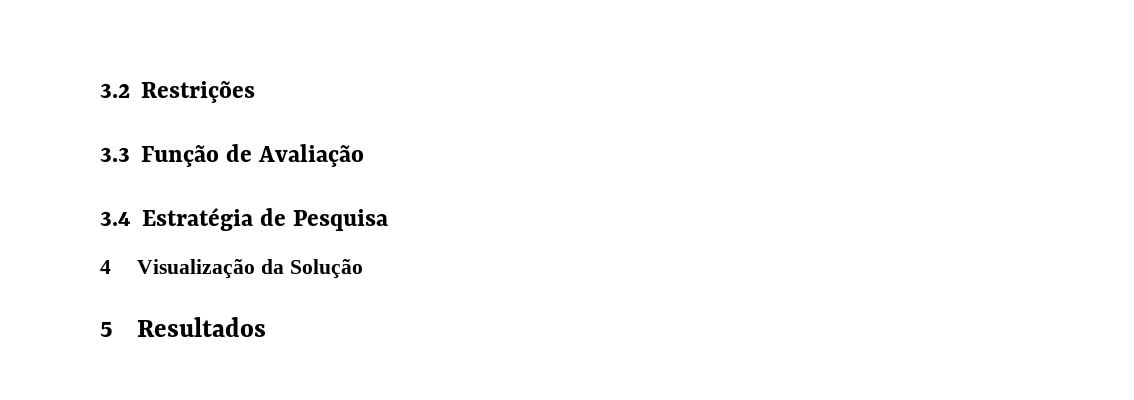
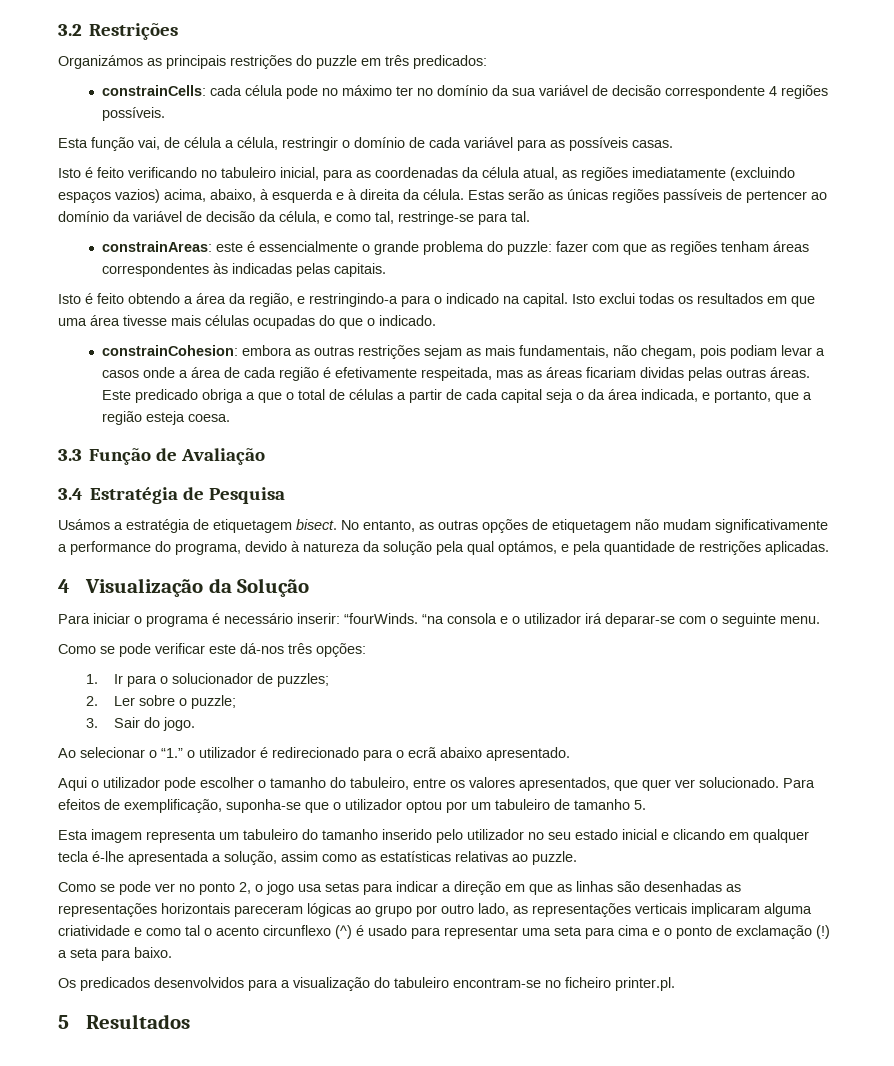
(255, 92) none -> [58,55,487,69] [102,85,829,99] [102,107,166,121] [58,137,673,151] [58,167,795,181] [58,189,827,203] [58,211,530,225] [102,241,810,255] [102,263,387,277] [58,293,815,307] [58,315,436,329] [102,345,826,359] [102,367,811,381] [102,389,813,403] [102,411,231,425] // Organizámos as principais restrições do puzzle em três predicados: // constrainCells: cada célula pode no máximo ter no domínio da sua variável de decisão correspondente 4 regiões possíveis. // Esta função vai, de célula a célula, restringir o domínio de cada variável para as possíveis casas. // Isto é feito verificando no tabuleiro inicial, para as coordenadas da célula atual, as regiões imediatamente (excluindo espaços vazios) acima, abaixo, à esquerda e à direita da célula. Estas serão as únicas regiões passíveis de pertencer ao domínio da variável de decisão da célula, e como tal, restringe-se para tal. // constrainAreas: este é essencialmente o grande problema do puzzle: fazer com que as regiões tenham áreas correspondentes às indicadas pelas capitais. // Isto é feito obtendo a área da região, e restringindo-a para o indicado na capital. Isto exclui todas os resultados em que uma área tivesse mais células ocupadas do que o indicado. // constrainCohesion: embora as outras restrições sejam as mais fundamentais, não chegam, pois podiam levar a casos onde a área de cada região é efetivamente respeitada, mas as áreas ficariam dividas pelas outras áreas. Este predicado obriga a que o total de células a partir de cada capital seja o da área indicada, e portanto, que a região esteja coesa.
[100,259,363,279] 4 Visualização da Solução -> [58,519,828,533] [58,541,829,555] [58,578,310,597] [58,613,820,627] [58,643,366,657] [86,673,330,687] [86,695,237,709] [86,717,196,731] [58,747,570,761] [58,777,815,791] [58,799,646,813] [58,829,809,843] [58,851,577,865] [58,881,741,895] [58,903,812,917] [58,925,830,939] [58,947,172,961] [58,977,675,991] Usámos a estratégia de etiquetagem bisect. No entanto, as outras opções de etiquetagem não mudam significativamente a performance do programa, devido à natureza da solução pela qual optámos, e pela quantidade de restrições aplicadas. // 4 Visualização da Solução // Para iniciar o programa é necessário inserir: “fourWinds. “na consola e o utilizador irá deparar-se com o seguinte menu. // Como se pode verificar este dá-nos três opções: // 1. Ir para o solucionador de puzzles; // 2. Ler sobre o puzzle; // 3. Sair do jogo. // Ao selecionar o “1.” o utilizador é redirecionado para o ecrã abaixo apresentado. // Aqui o utilizador pode escolher o tamanho do tabuleiro, entre os valores apresentados, que quer ver solucionado. Para efeitos de exemplificação, suponha-se que o utilizador optou por um tabuleiro de tamanho 5. // Esta imagem representa um tabuleiro do tamanho inserido pelo utilizador no seu estado inicial e clicando em qualquer tecla é-lhe apresentada a solução, assim como as estatísticas relativas ao puzzle. // Como se pode ver no ponto 2, o jogo usa setas para indicar a direção em que as linhas são desenhadas as representações horizontais pareceram lógicas ao grupo por outro lado, as representações verticais implicaram alguma criatividade e como tal o acento circunflexo (^) é usado para representar uma seta para cima e o ponto de exclamação (!) a seta para baixo. // Os predicados desenvolvidos para a visualização do tabuleiro encontram-se no ficheiro printer.pl.

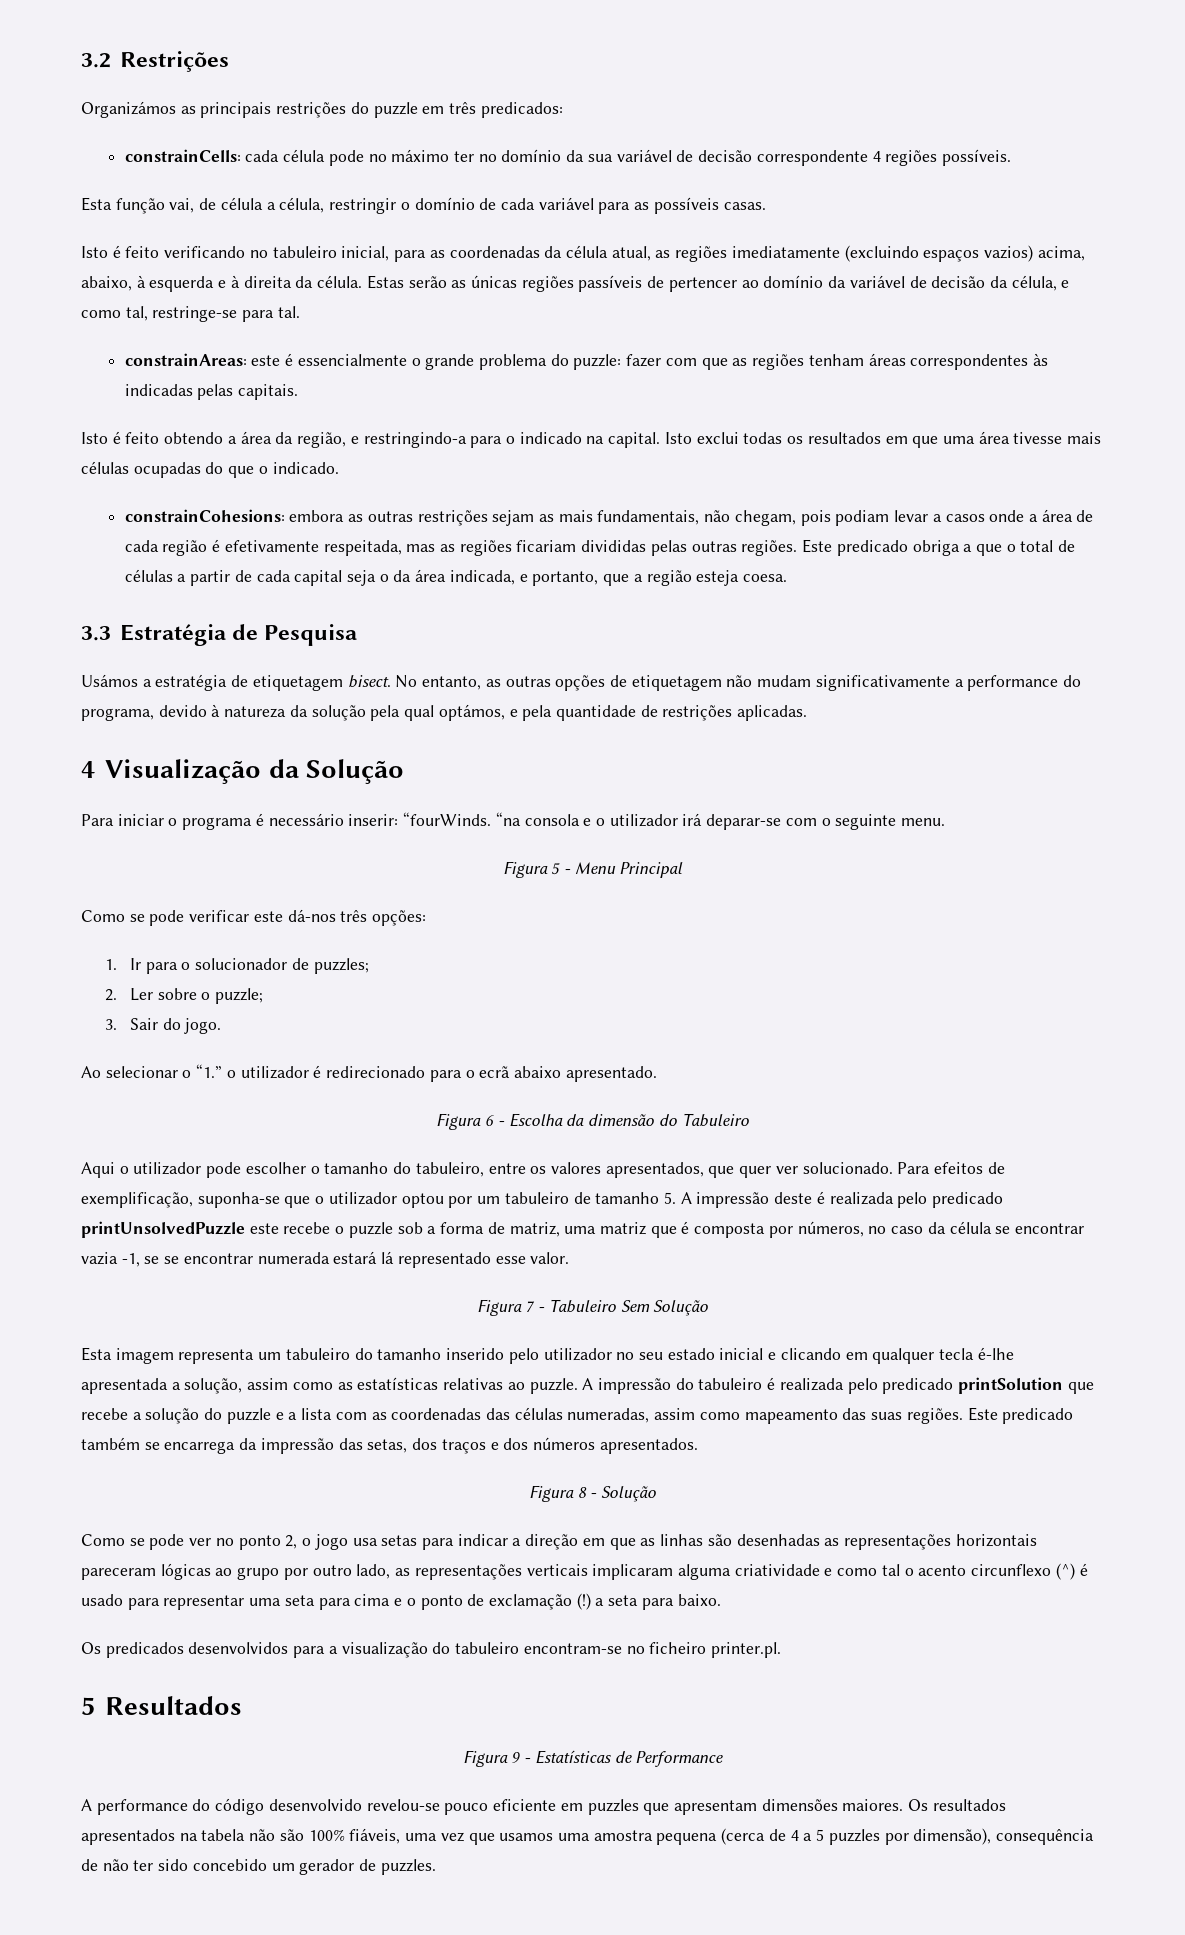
[102,345,239,356] constrainCohesion: -> [124,509,285,522] constrainCohesions:
[546,367,685,378] áreas ficariam dividas -> [459,540,647,556] regiões ficariam divididas
[770,367,811,378] áreas. -> [741,540,798,556] regiões.
[89,448,266,465] [58,488,83,500] Função de Avaliação // 3.4 -> (111, 633) none
(820, 620) none -> [502,861,684,878] // Figura 5 - Menu Principal
(570, 754) none -> [436,1113,749,1130] // Figura 6 - Escolha da dimensão do Tabuleiro
(646, 805) none -> [680,1191,1004,1208] [81,1221,1084,1238] [81,1251,570,1268] [476,1299,709,1316] A impressão deste é realizada pelo predicado printUnsolvedPuzzle este recebe o puzzle sob a forma de matriz, uma matriz que é composta por números, no caso da célula se encontrar vazia -1, se se encontrar numerada estará lá representado esse valor. // Figura 7 - Tabuleiro Sem Solução
(577, 858) none -> [582,1377,1094,1394] [81,1407,1074,1424] [81,1437,698,1454] [528,1485,657,1502] A impressão do tabuleiro é realizada pelo predicado printSolution que recebe a solução do puzzle e a lista com as coordenadas das células numeradas, assim como mapeamento das suas regiões. Este predicado também se encarrega da impressão das setas, dos traços e dos números apresentados. // Figura 8 - Solução
(191, 1021) none -> [462,1750,724,1767] [81,1798,1006,1815] [81,1828,1094,1845] [81,1859,436,1875] // Figura 9 - Estatísticas de Performance // A performance do código desenvolvido revelou-se pouco eficiente em puzzles que apresentam dimensões maiores. Os resultados apresentados na tabela não são 100% fiáveis, uma vez que usamos uma amostra pequena (cerca de 4 a 5 puzzles por dimensão), consequência de não ter sido concebido um gerador de puzzles.

